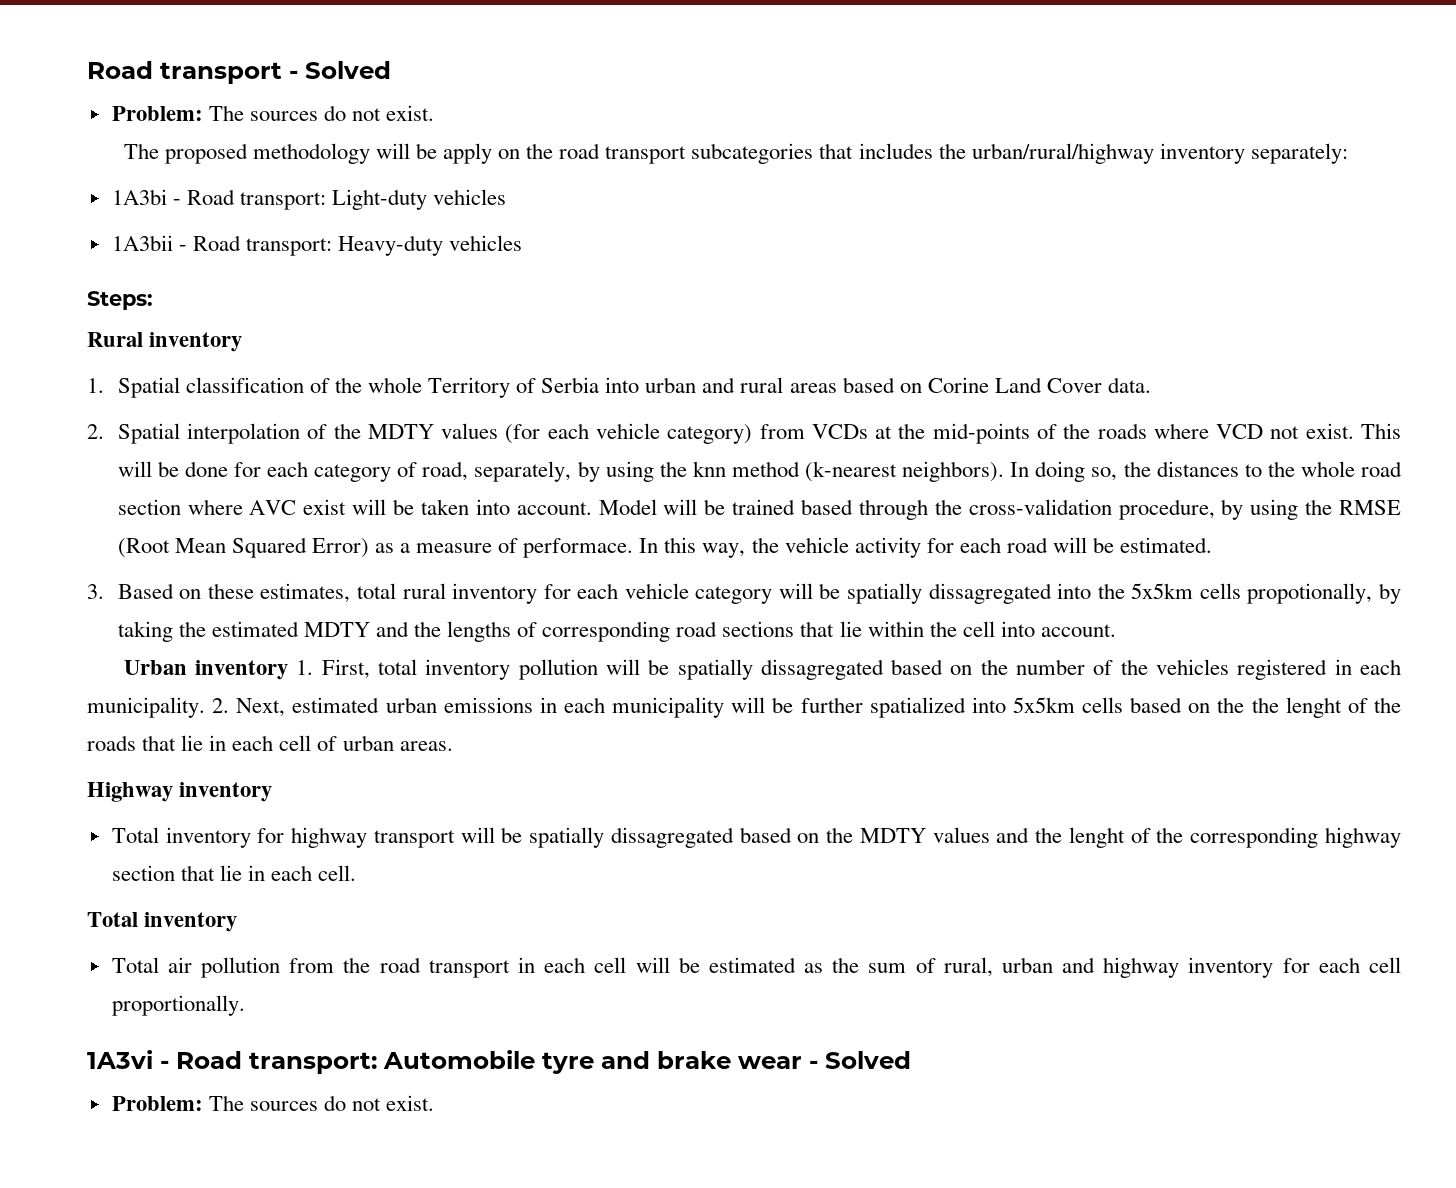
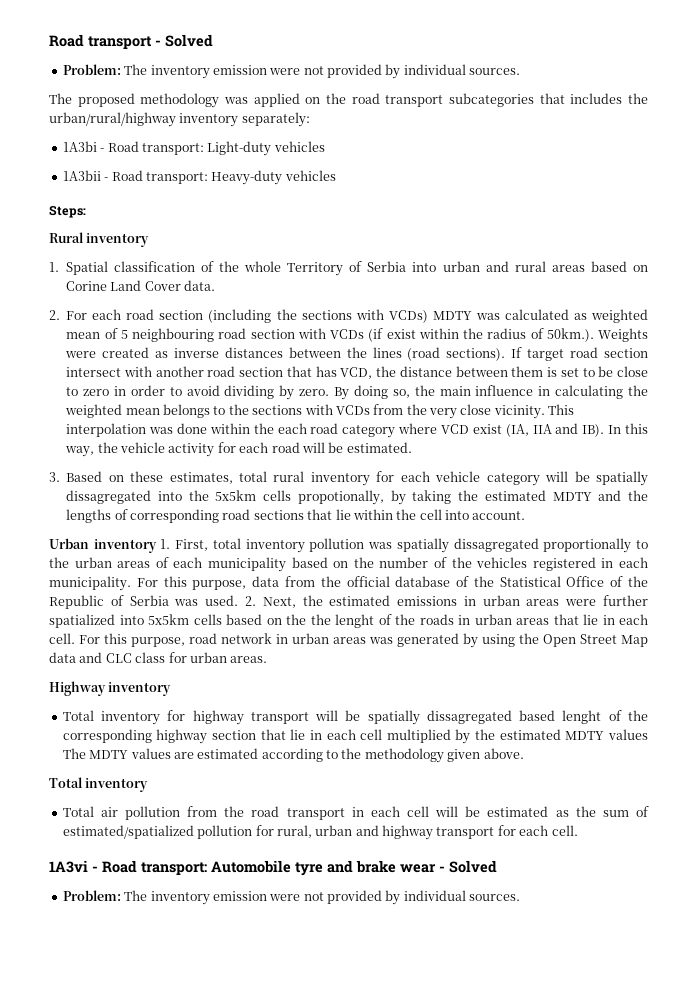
[249,105,435,121] sources do not exist. -> [150,64,521,79] inventory emission were not provided by individual sources.
[375,143,493,164] will be apply -> [223,93,300,107] was applied
[117,423,1402,444] [117,461,1403,482] [117,499,1401,520] [117,537,634,558] Spatial interpolation of the MDTY values (for each vehicle category) from VCDs at the mid-points of the roads where VCD not exist. This will be done for each category of road, separately, by using the knn method (k-nearest neighbors). In doing so, the distances to the whole road section where AVC exist will be taken into account. Model will be trained based through the cross-validation procedure, by using the RMSE (Root Mean Squared Error) as a measure of performace. -> [66,309,648,323] [66,328,648,342] [65,347,648,361] [66,366,648,379] [66,385,649,400] [65,404,575,419] [66,423,605,438] For each road section (including the sections with VCDs) MDTY was calculated as weighted mean of 5 neighbouring road section with VCDs (if exist within the radius of 50km.). Weights were created as inverse distances between the lines (road sections). If target road section intersect with another road section that has VCD, the distance between them is set to be close to zero in order to avoid dividing by zero. By doing so, the main influence in calculating the weighted mean belongs to the sections with VCDs from the very close vicinity. This interpolation was done within the each road category where VCD exist (IA, IIA and IB).
[605,659,884,680] will be spatially dissagregated -> [368,538,649,553] [49,557,286,572] was spatially dissagregated proportionally to the urban areas of each municipality
[212,697,794,718] 2. Next, estimated urban emissions in each municipality will be -> [136,576,649,590] [49,595,597,609] For this purpose, data from the official database of the Statistical Office of the Republic of Serbia was used. 2. Next, the estimated emissions in urban areas were
[142,735,338,751] that lie in each cell of -> [458,614,648,625] [49,633,648,648] [49,652,187,663] in urban areas that lie in each cell. For this purpose, road network in urban areas was generated by using the Open Street Map data and CLC class for
[797,827,1063,843] on the MDTY values and the -> (556, 715) none
[318,865,357,881] cell. -> [360,729,648,744] [62,748,524,763] cell multiplied by the estimated MDTY values The MDTY values are estimated according to the methodology given above.
(936, 965) none -> [62,825,274,839] estimated/spatialized pollution for
[1188,957,1401,978] [111,995,245,1016] inventory for each cell proportionally. -> [436,825,578,839] transport for each cell.
[249,1095,435,1111] sources do not exist. -> [150,890,521,905] inventory emission were not provided by individual sources.

